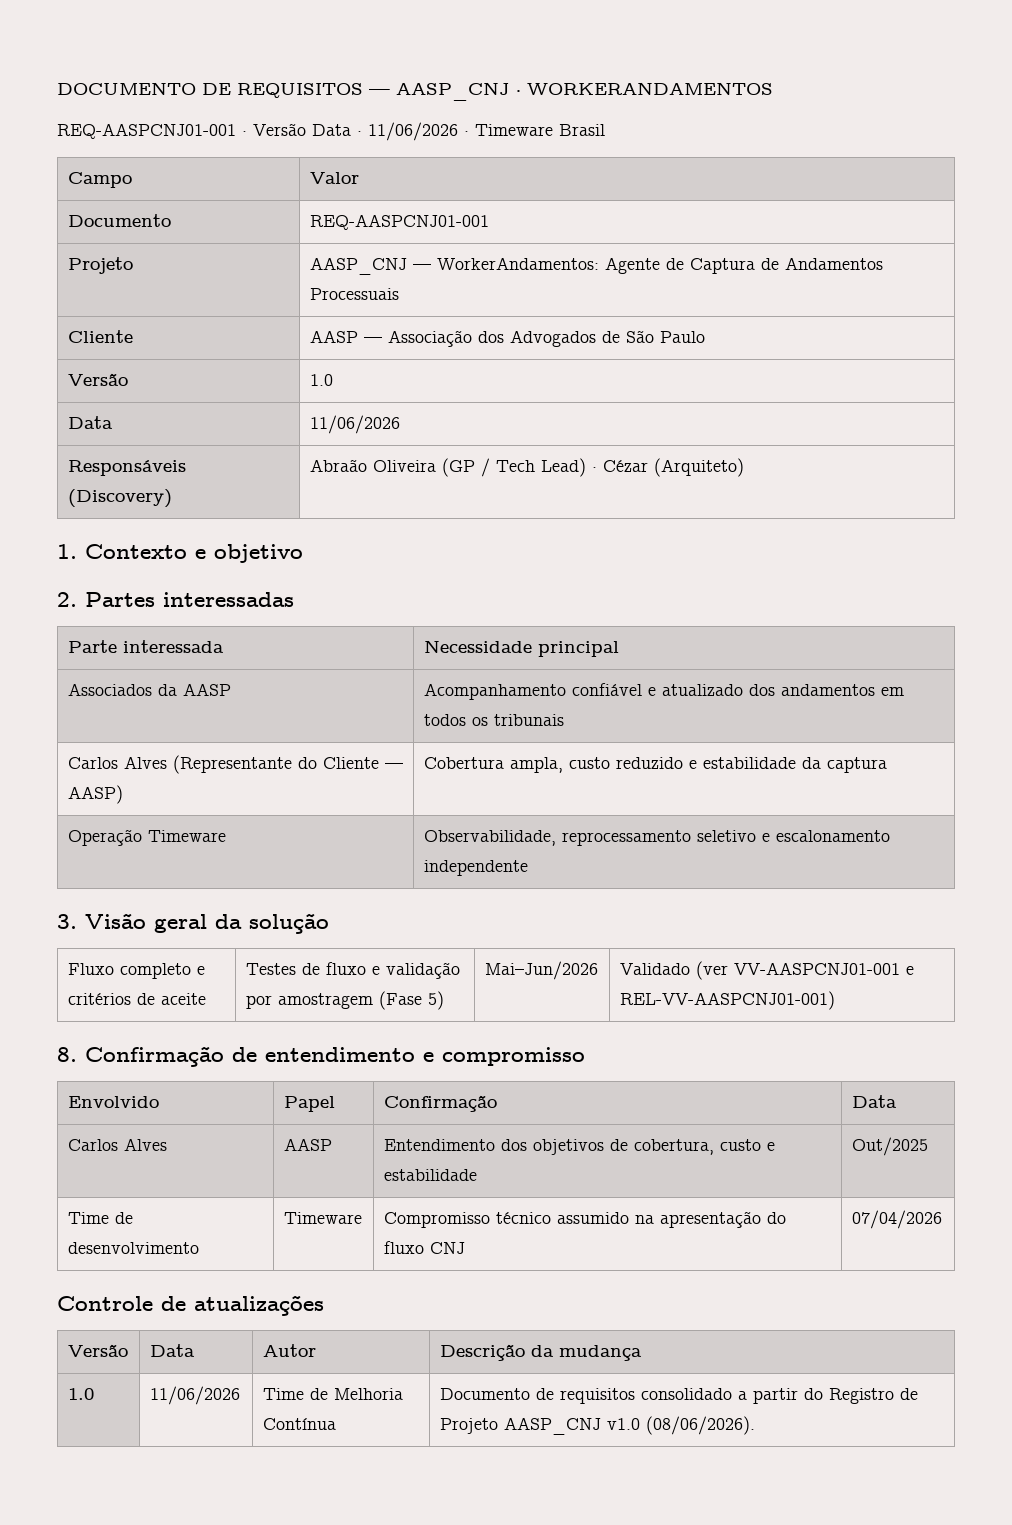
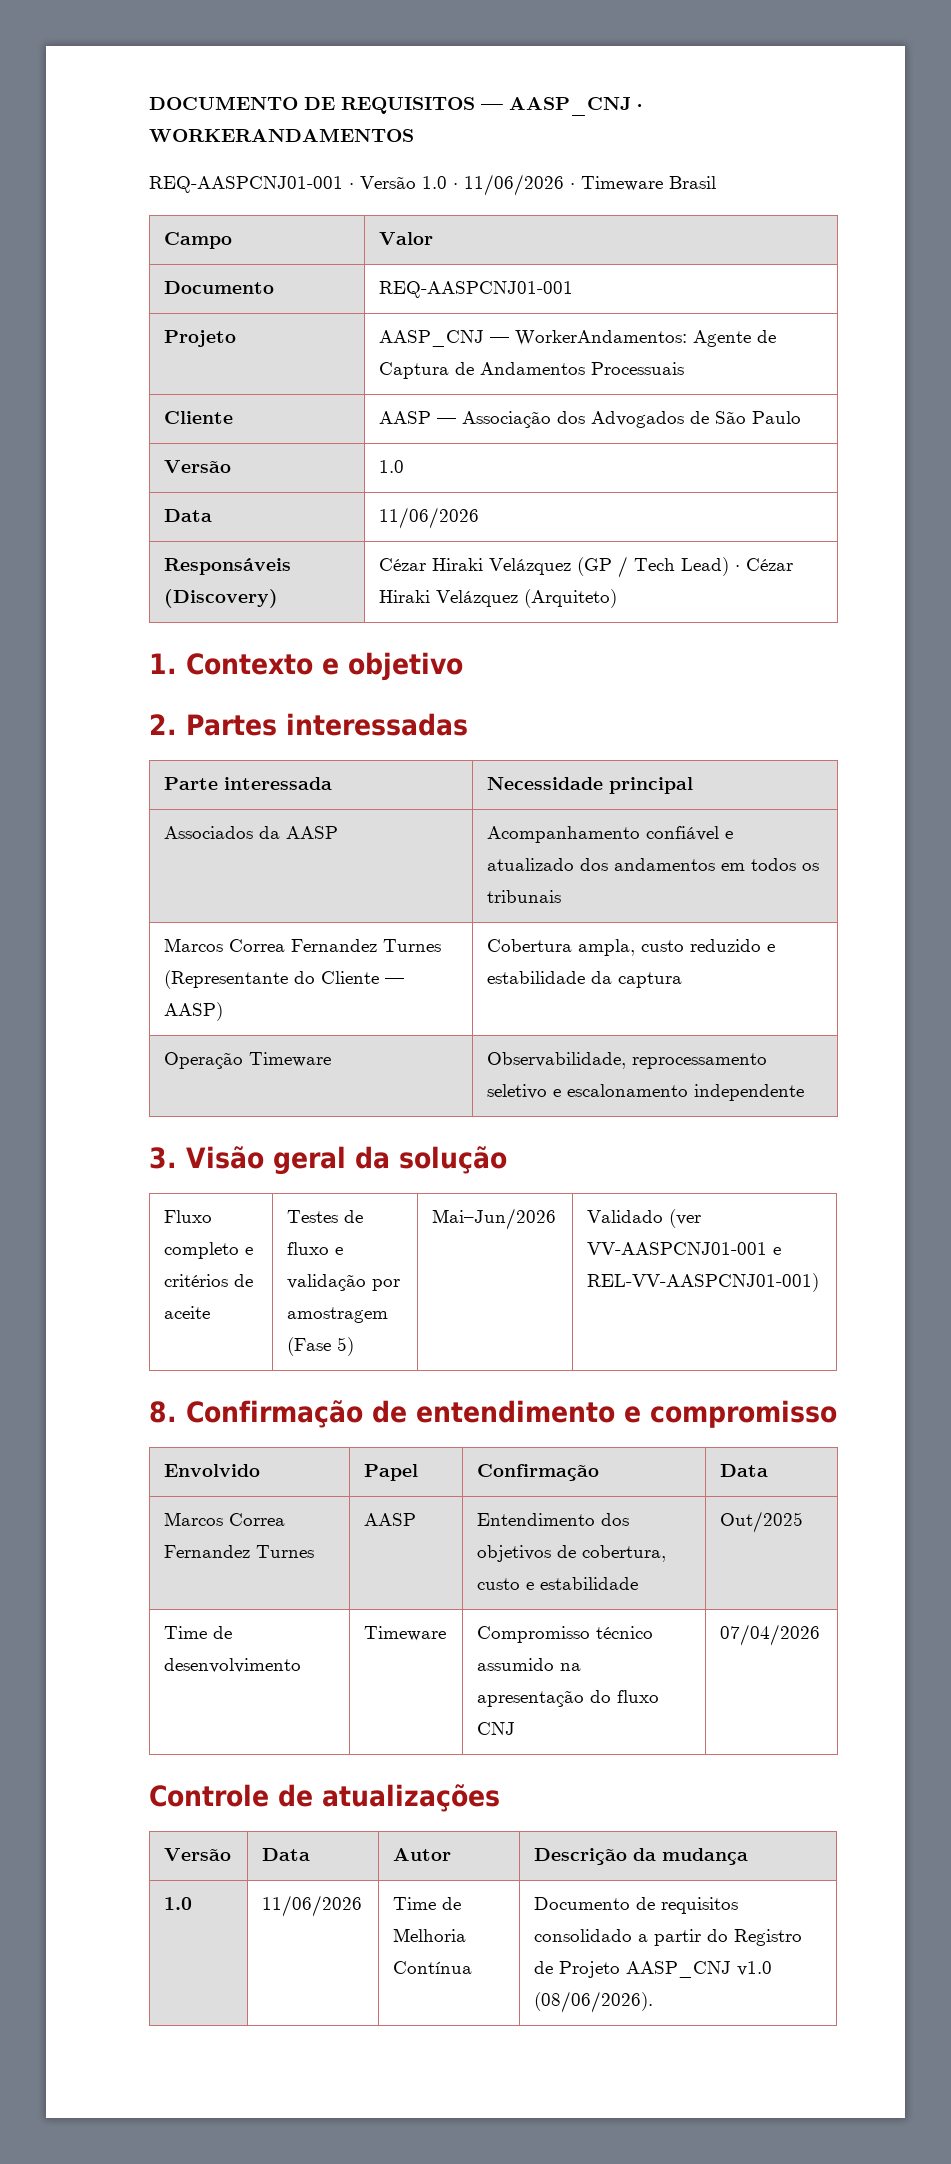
[312,124,351,136] Data -> [422,176,447,189] 1.0
[309,459,436,472] Abraão Oliveira -> [379,558,572,575] Cézar Hiraki Velázquez
(648, 466) none -> [379,590,519,607] Hiraki Velázquez
[67,756,167,769] Carlos Alves -> [164,938,442,952] Marcos Correa Fernandez Turnes
[67,1138,167,1151] Carlos Alves -> [164,1512,286,1526] [164,1545,315,1558] Marcos Correa Fernandez Turnes

